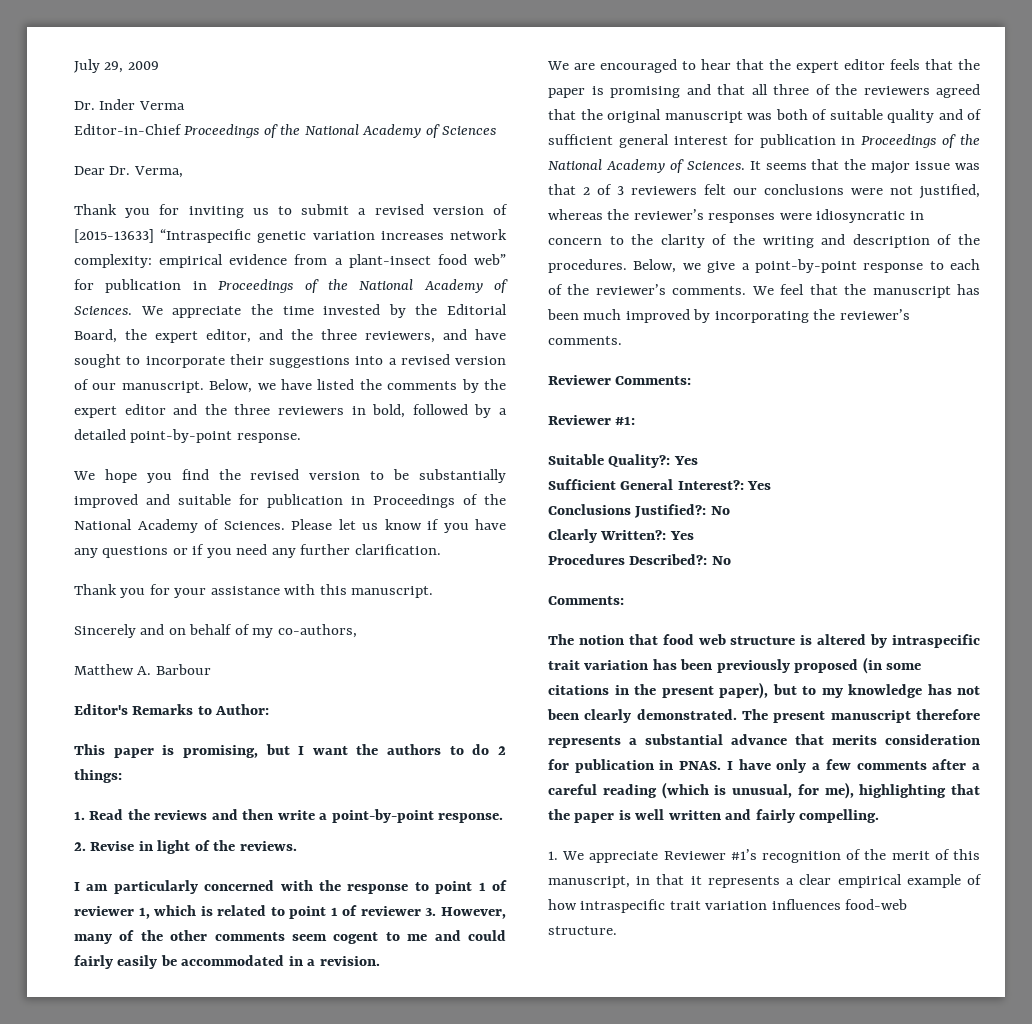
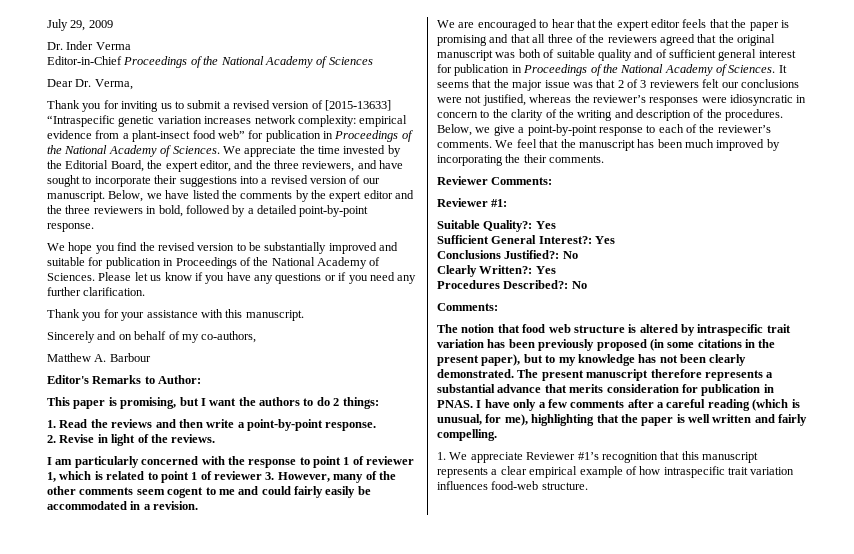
[839,309,910,320] reviewer’s -> [523,154,547,163] their
[846,849,980,860] [548,874,702,888] of the merit of this manuscript, in that it -> [660,451,758,463] that this manuscript

